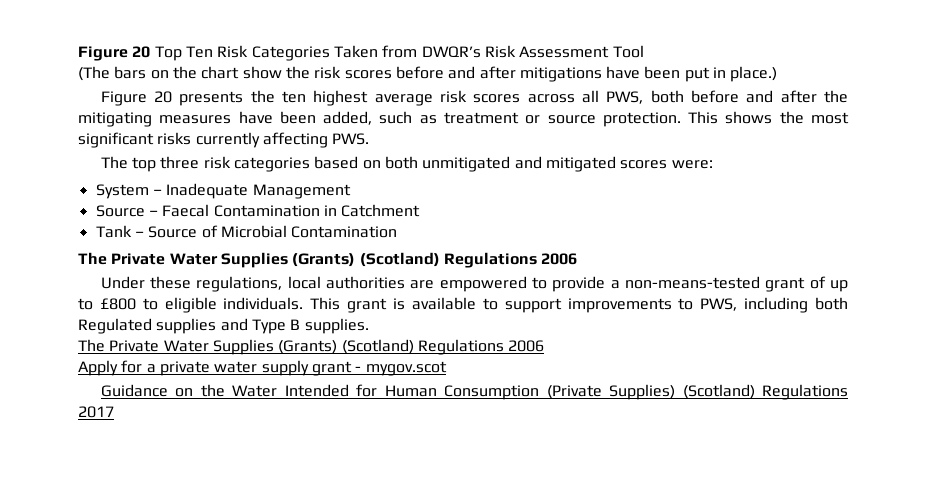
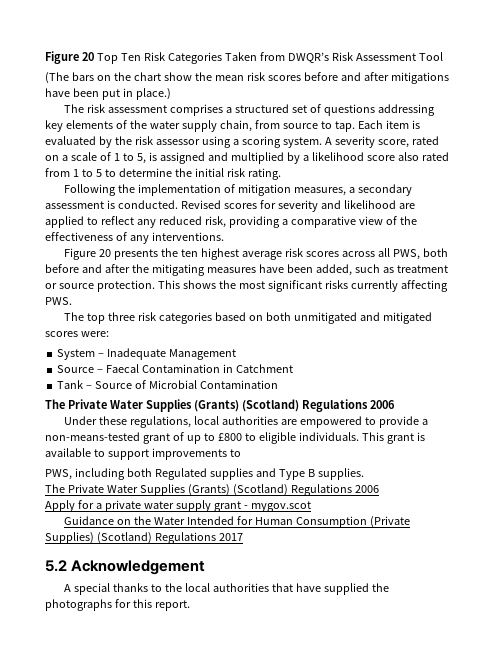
(310, 72) none -> [214,75,244,81] mean
(778, 74) none -> [64,104,435,116] [45,120,420,132] [45,136,439,148] [45,152,449,164] [45,168,281,180] [64,184,412,196] [45,200,415,212] [45,216,417,228] [45,232,224,244] // The risk assessment comprises a structured set of questions addressing key elements of the water supply chain, from source to tap. Each item is evaluated by the risk assessor using a scoring system. A severity score, rated on a scale of 1 to 5, is assigned and multiplied by a likelihood score also rated from 1 to 5 to determine the initial risk rating. // Following the implementation of mitigation measures, a secondary assessment is conducted. Revised scores for severity and likelihood are applied to reflect any reduced risk, providing a comparative view of the effectiveness of any interventions.
(694, 304) none -> (241, 453) //
(114, 412) none -> [45,560,206,575] [64,583,389,595] [45,599,190,611] // 5.2 Acknowledgement // A special thanks to the local authorities that have supplied the photographs for this report.

